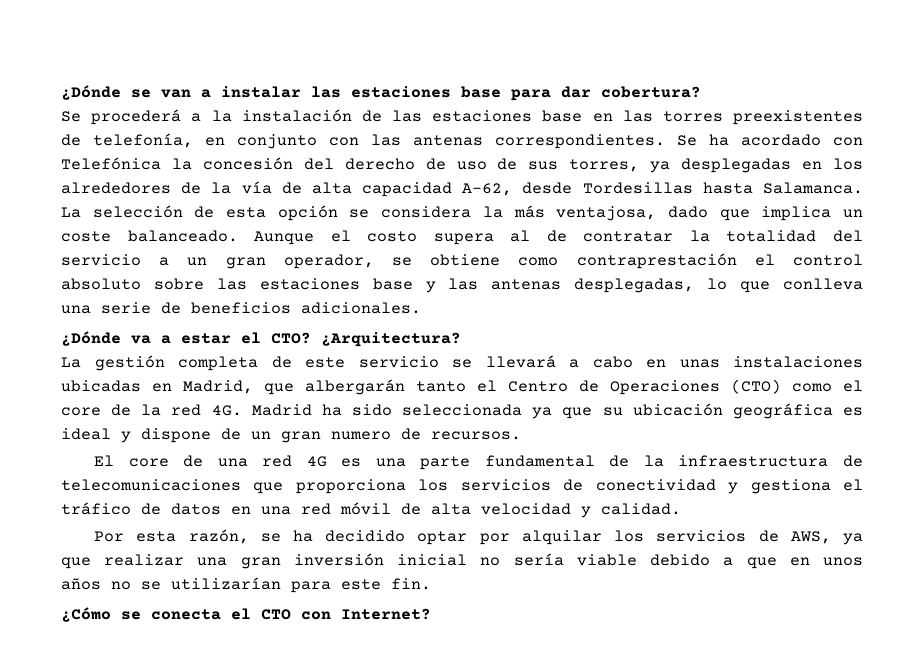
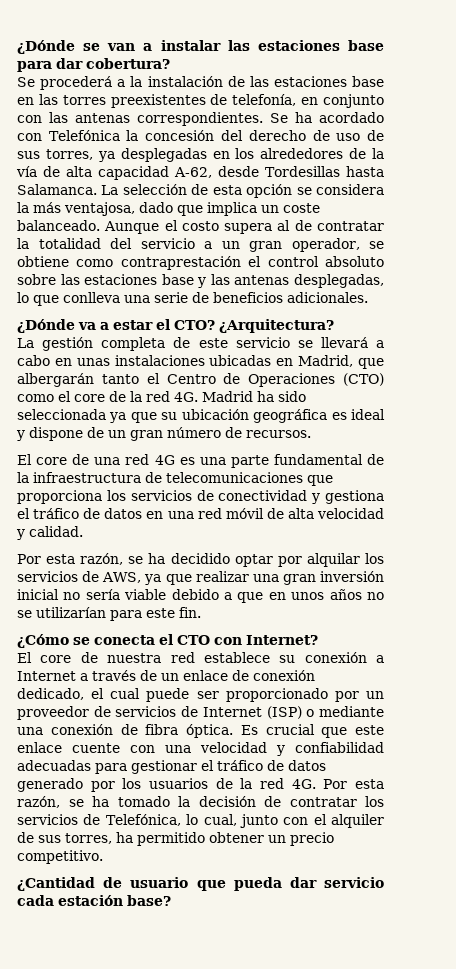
[331,431,391,440] numero -> [167,427,221,438] número
(431, 614) none -> [17,652,384,663] [17,670,315,681] [17,688,384,702] [17,706,384,720] [17,724,384,738] [17,742,384,756] [17,760,326,774] [17,778,385,792] [17,796,384,808] [17,814,384,828] [17,832,334,846] [17,850,103,864] [17,877,384,891] [17,895,171,906] // El core de nuestra red establece su conexión a Internet a través de un enlace de conexión dedicado, el cual puede ser proporcionado por un proveedor de servicios de Internet (ISP) o mediante una conexión de fibra óptica. Es crucial que este enlace cuente con una velocidad y confiabilidad adecuadas para gestionar el tráfico de datos generado por los usuarios de la red 4G. Por esta razón, se ha tomado la decisión de contratar los servicios de Telefónica, lo cual, junto con el alquiler de sus torres, ha permitido obtener un precio competitivo. // ¿Cantidad de usuario que pueda dar servicio cada estación base?

